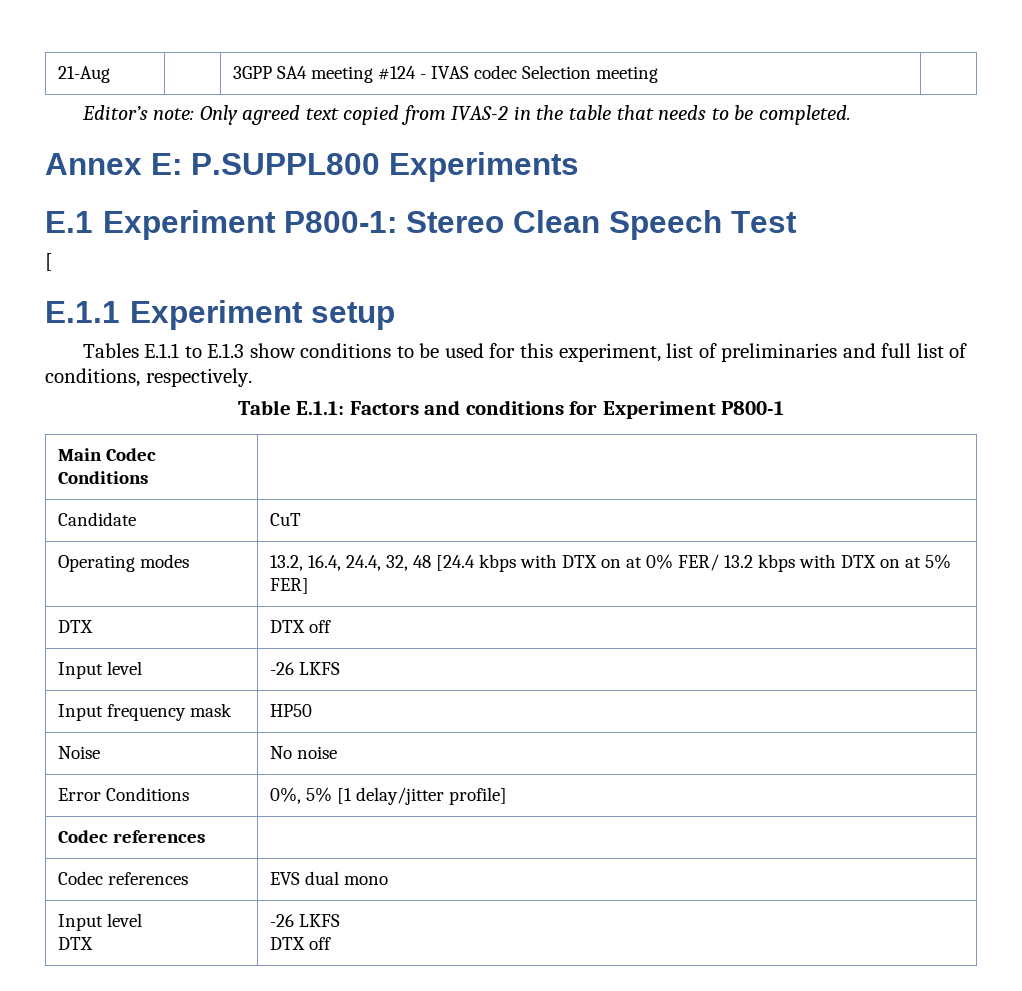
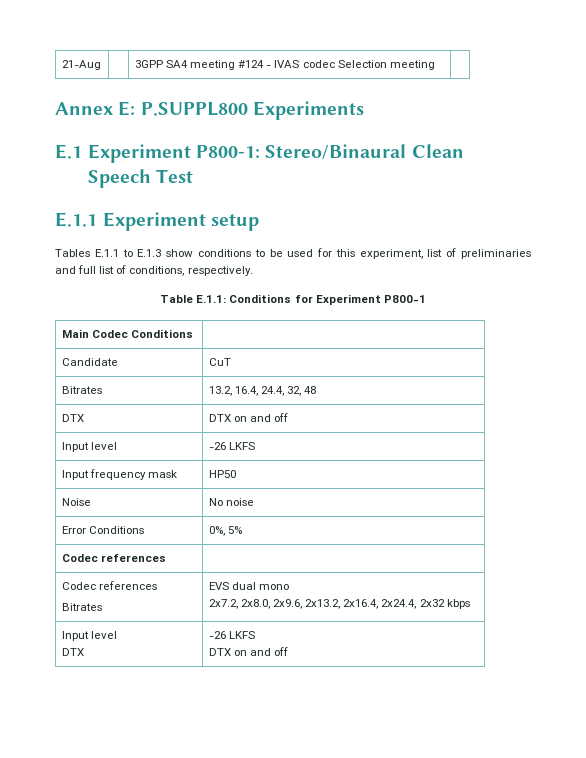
[81,105,851,125] // Editor’s note: Only agreed text copied from IVAS-2 in the table that needs to be completed. -> (435, 65) none
[406,211,505,233] Stereo -> [265,144,407,159] Stereo/Binaural
[45,253,52,271] // [ -> (194, 176) none
[349,400,564,415] Factors and conditions -> [229,294,292,303] Conditions
[58,554,190,572] Operating modes -> [61,386,102,394] Bitrates
[436,554,952,572] [270,578,310,594] [24.4 kbps with DTX on at 0% FER/ 13.2 kbps with DTX on at 5% FER] -> (317, 390) none
(306, 626) none -> [233,414,272,422] on and
[337,787,508,805] [1 delay/jitter profile] -> (242, 530) none
(189, 878) none -> [61,603,102,611] // Bitrates
(389, 880) none -> [208,599,470,609] // 2x7.2, 2x8.0, 2x9.6, 2x13.2, 2x16.4, 2x24.4, 2x32 kbps
(306, 943) none -> [233,648,272,656] on and

